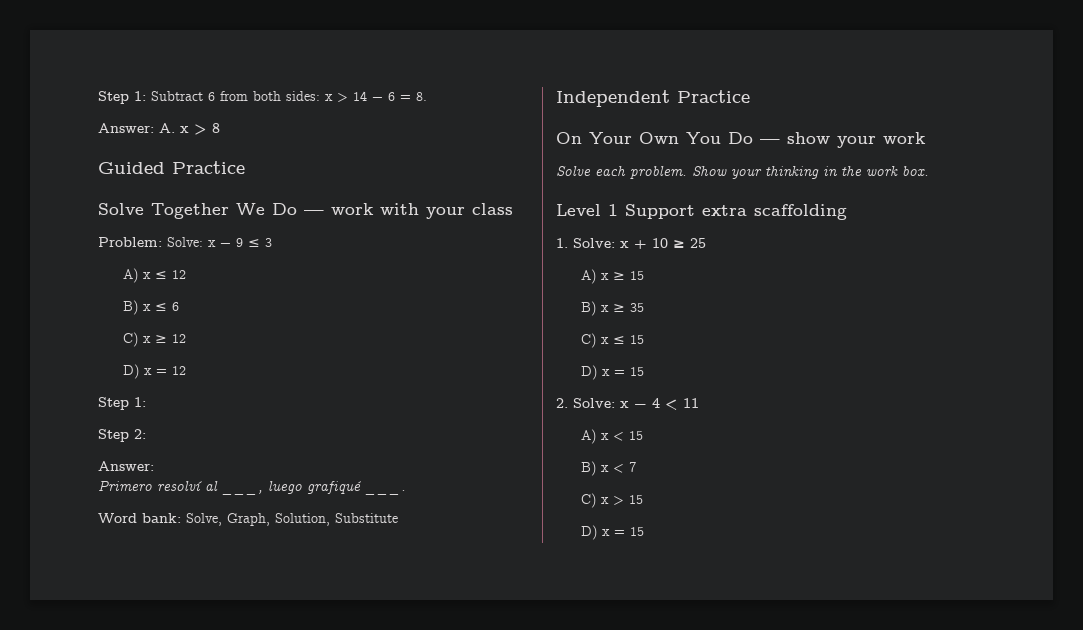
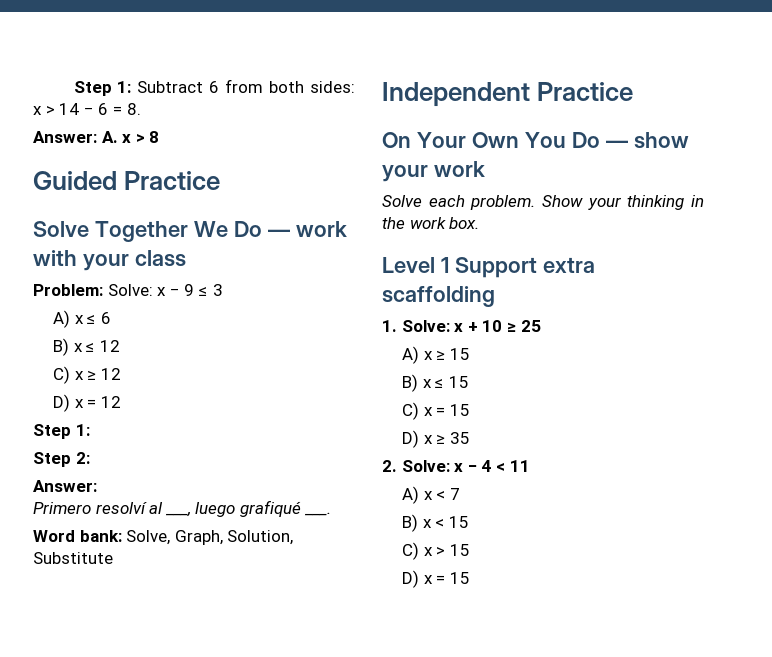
[171,270,186,279] [122,300,179,315] 12 // B) x ≤ 6 -> [100,312,111,324] [53,338,120,356] 6 // B) x ≤ 12
[612,303,644,312] [580,333,644,348] [580,365,644,380] ≥ 35 // C) x ≤ 15 // D) x = 15 -> [435,376,469,388] [402,402,470,420] [402,430,470,448] ≤ 15 // C) x = 15 // D) x ≥ 35
[628,431,643,440] 15 -> [449,488,460,500] 7
[628,462,636,472] 7 -> [448,516,469,528] 15

